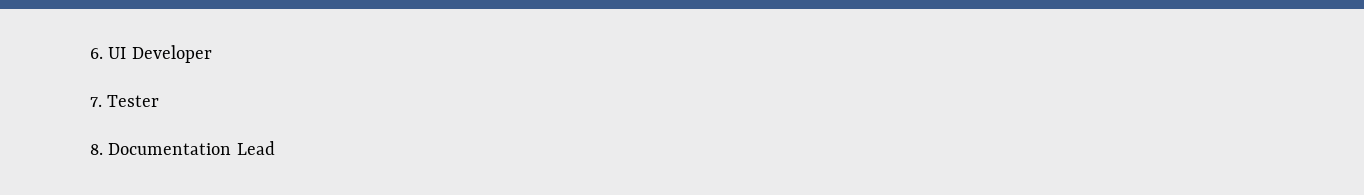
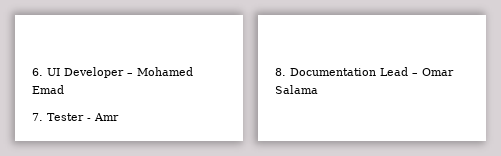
(212, 54) none -> [127,67,193,76] [32,85,64,94] – Mohamed Emad
(160, 101) none -> [87,113,119,121] - Amr
(275, 148) none -> [412,68,454,76] [275,85,318,94] – Omar Salama

